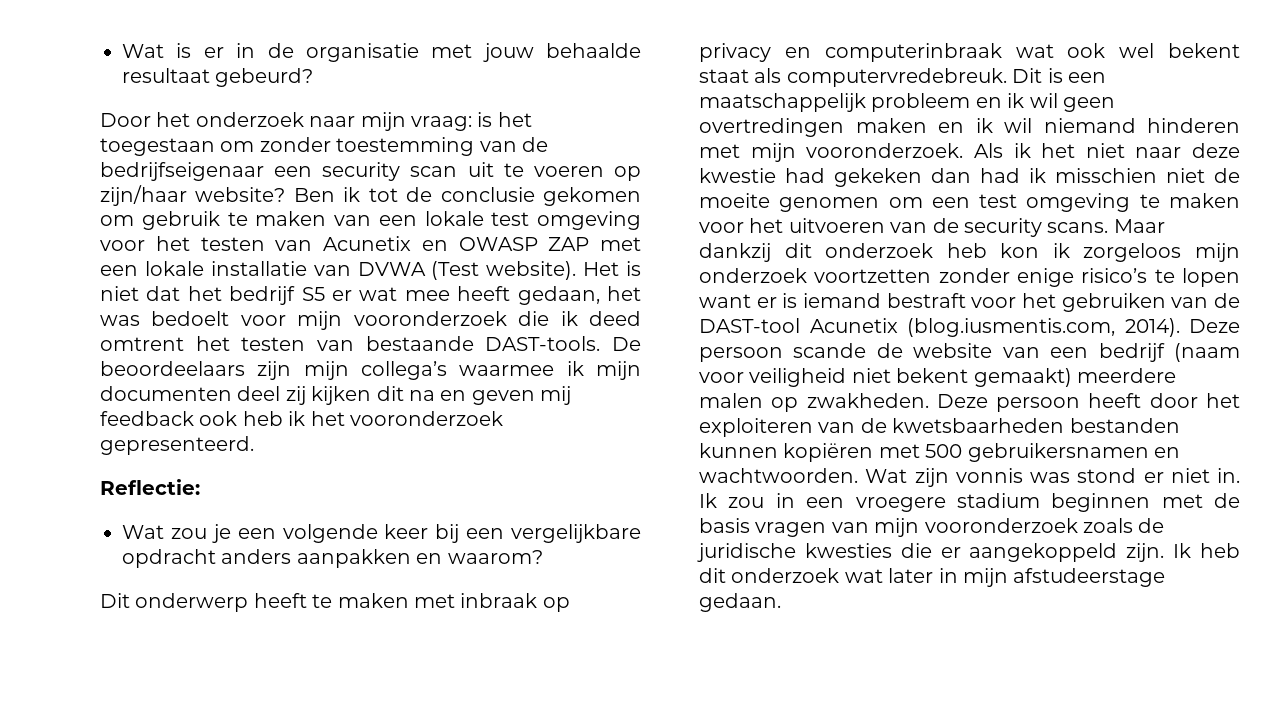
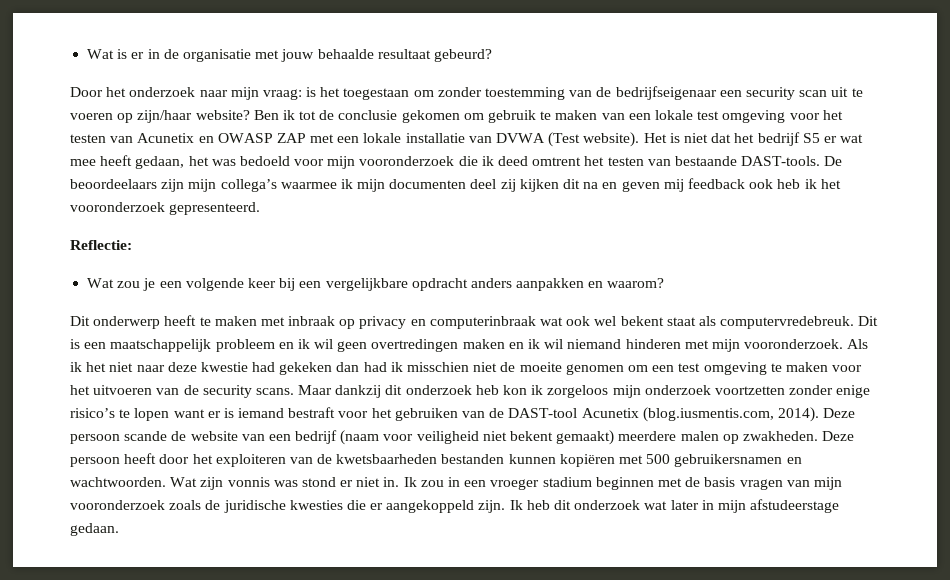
[151,311,230,326] bedoelt -> [239,156,290,166] bedoeld
[855,497,946,512] vroegere -> [490,479,540,490] vroeger

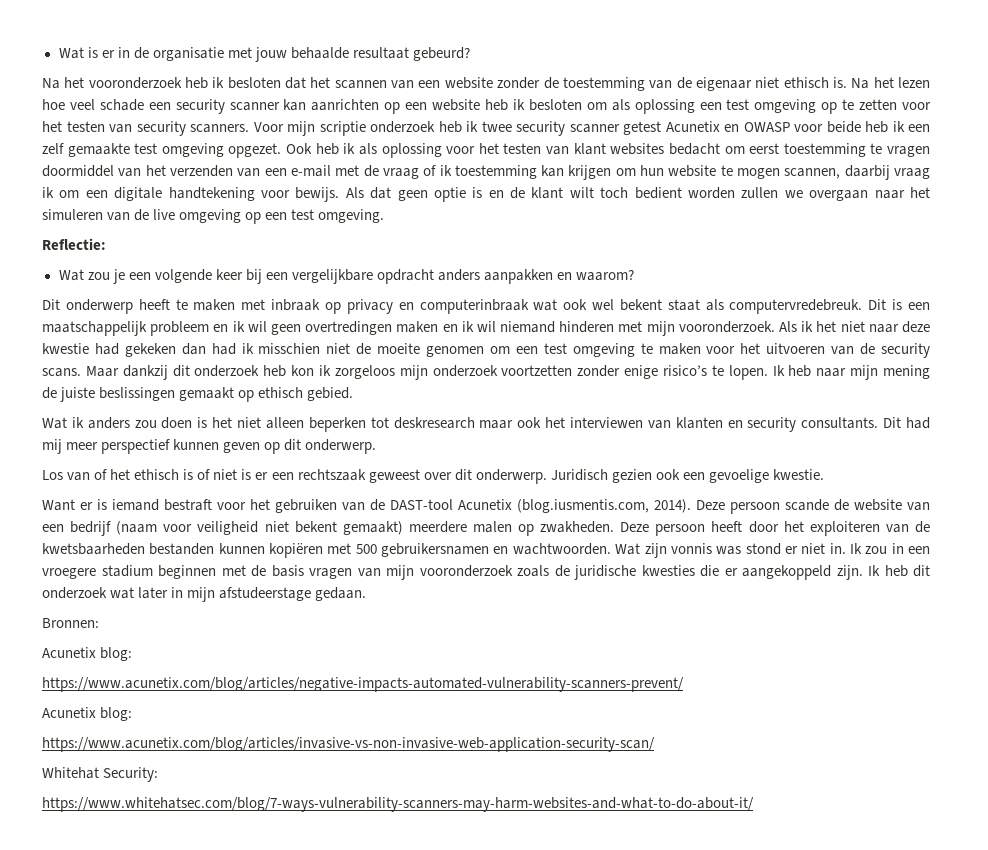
[70,86,863,100] [70,110,843,123] [70,132,864,147] [70,155,843,169] [70,178,841,192] [70,202,261,215] Door het onderzoek naar mijn vraag: is het toegestaan om zonder toestemming van de bedrijfseigenaar een security scan uit te voeren op zijn/haar website? Ben ik tot de conclusie gekomen om gebruik te maken van een lokale test omgeving voor het testen van Acunetix en OWASP ZAP met een lokale installatie van DVWA (Test website). Het is niet dat het bedrijf S5 er wat mee heeft gedaan, het was bedoeld voor mijn vooronderzoek die ik deed omtrent het testen van bestaande DAST-tools. De beoordeelaars zijn mijn collega’s waarmee ik mijn documenten deel zij kijken dit na en geven mij feedback ook heb ik het vooronderzoek gepresenteerd. -> [42,77,930,91] [42,99,932,114] [42,121,930,136] [42,143,930,158] [42,165,931,180] [42,187,931,202] [42,209,385,224] Na het vooronderzoek heb ik besloten dat het scannen van een website zonder de toestemming van de eigenaar niet ethisch is. Na het lezen hoe veel schade een security scanner kan aanrichten op een website heb ik besloten om als oplossing een test omgeving op te zetten voor het testen van security scanners. Voor mijn scriptie onderzoek heb ik twee security scanner getest Acunetix en OWASP voor beide heb ik een zelf gemaakte test omgeving opgezet. Ook heb ik als oplossing voor het testen van klant websites bedacht om eerst toestemming te vragen doormiddel van het verzenden van een e-mail met de vraag of ik toestemming kan krijgen om hun website te mogen scannen, daarbij vraag ik om een digitale handtekening voor bewijs. Als dat geen optie is en de klant wilt toch bedient worden zullen we overgaan naar het simuleren van de live omgeving op een test omgeving.
[134,408,205,421] lopen want -> [728,365,931,380] [42,387,354,402] [42,417,931,432] [42,439,377,454] [42,469,825,484] [42,499,75,511] lopen. Ik heb naar mijn mening de juiste beslissingen gemaakt op ethisch gebied. // Wat ik anders zou doen is het niet alleen beperken tot deskresearch maar ook het interviewen van klanten en security consultants. Dit had mij meer perspectief kunnen geven op dit onderwerp. // Los van of het ethisch is of niet is er een rechtszaak geweest over dit onderwerp. Juridisch gezien ook een gevoelige kwestie. // Want
[490,479,540,490] vroeger -> [42,568,96,579] vroegere
(119, 529) none -> [42,618,99,628] [42,647,133,661] [42,677,684,692] [42,707,133,721] [42,737,655,752] [42,767,159,782] [42,797,754,812] // Bronnen: // Acunetix blog: // https://www.acunetix.com/blog/articles/negative-impacts-automated-vulnerability-scanners-prevent/ // Acunetix blog: // https://www.acunetix.com/blog/articles/invasive-vs-non-invasive-web-application-security-scan/ // Whitehat Security: // https://www.whitehatsec.com/blog/7-ways-vulnerability-scanners-may-harm-websites-and-what-to-do-about-it/

